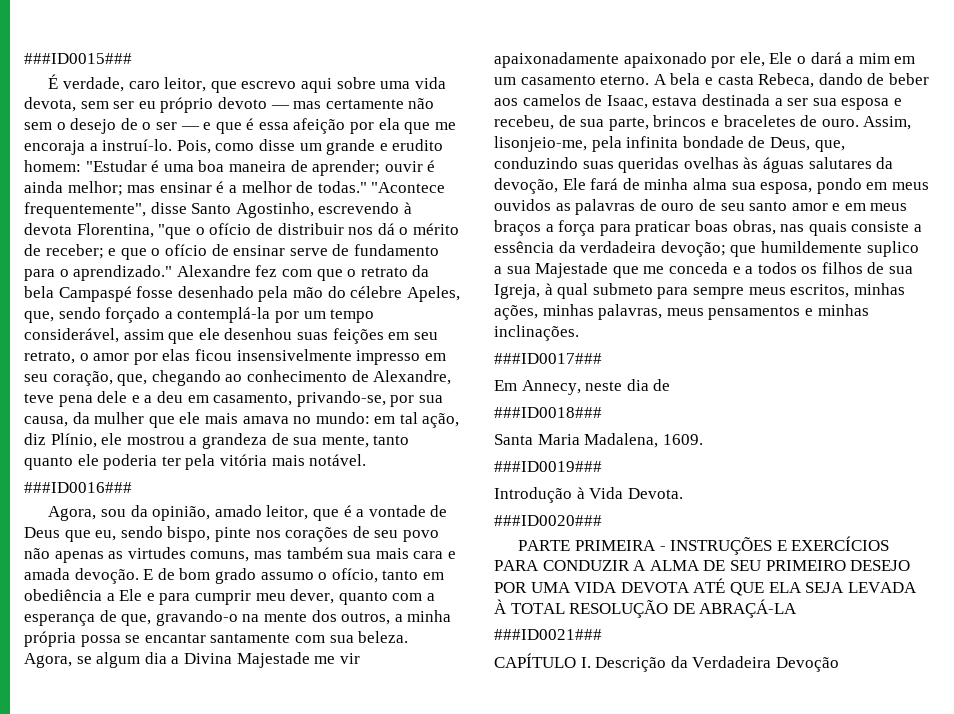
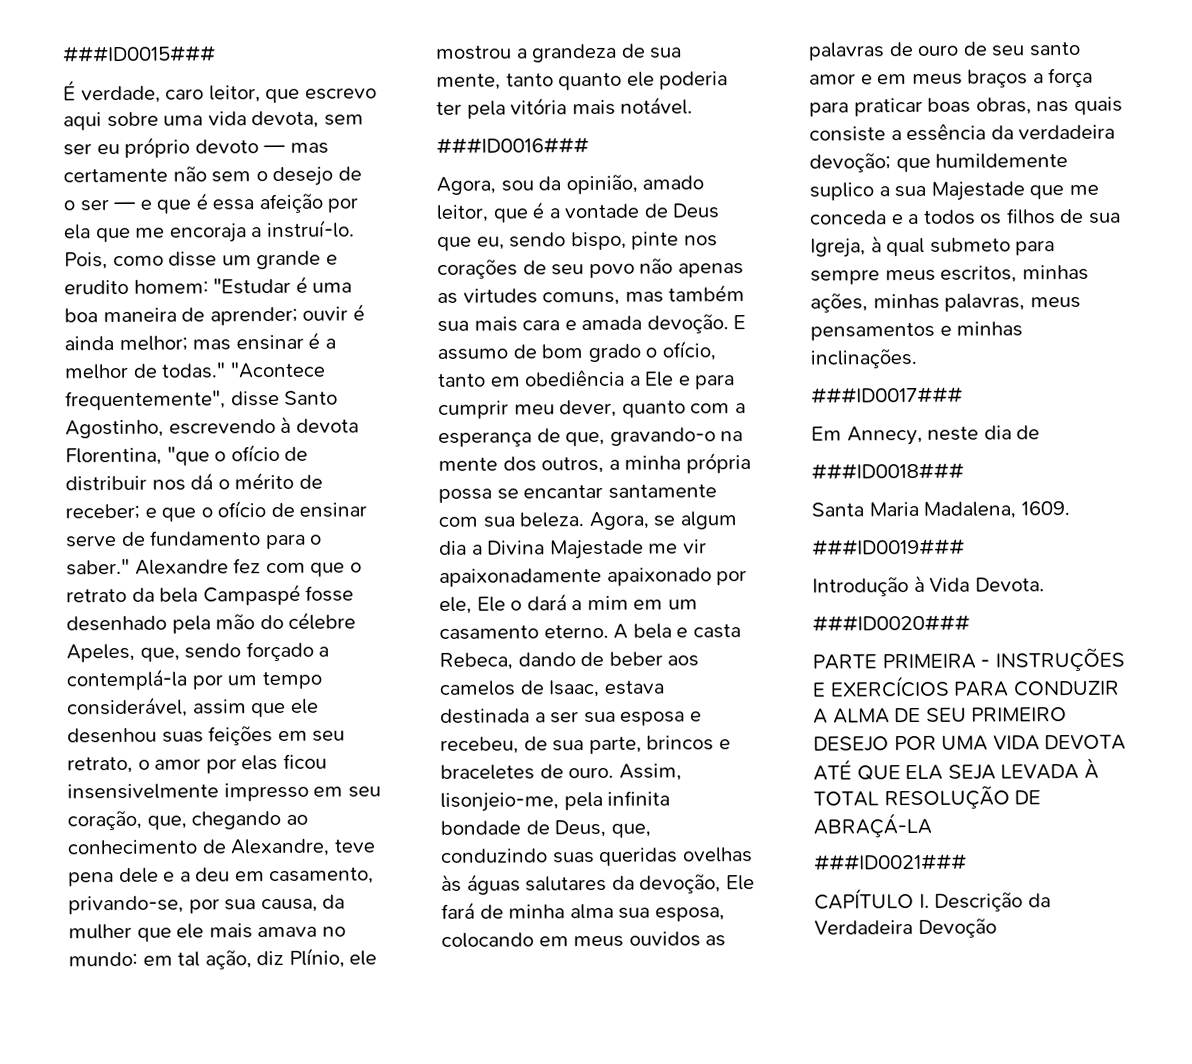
[73,265,173,281] aprendizado." -> [66,558,130,576] saber."
(154, 574) none -> [437,348,508,360] assumo
[260,572,314,580] assumo -> (641, 353) none
[816,178,862,194] pondo -> [441,932,534,948] colocando

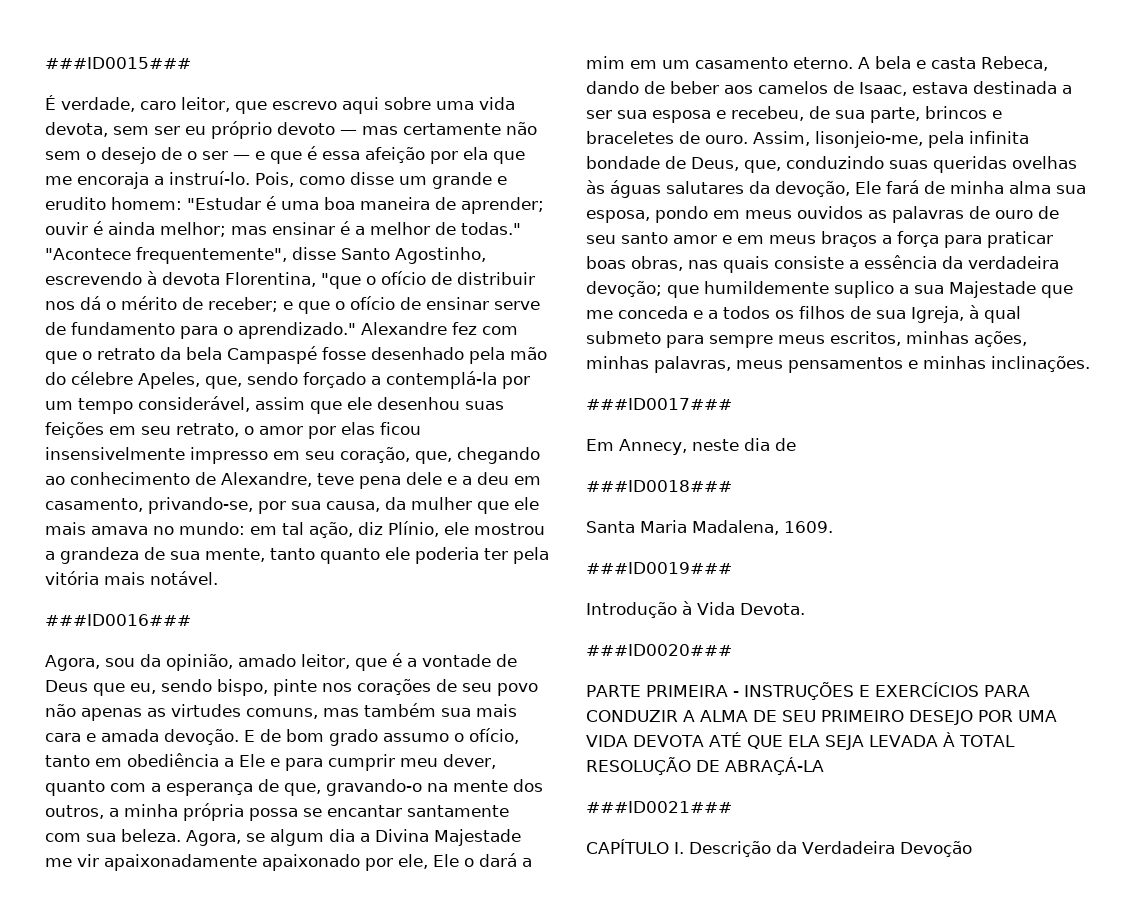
[66,558,130,576] saber." -> [238,322,356,339] aprendizado."
[437,348,508,360] assumo -> (255, 736) none
(641, 353) none -> [383,733,449,742] assumo
[441,932,534,948] colocando -> [655,206,708,223] pondo

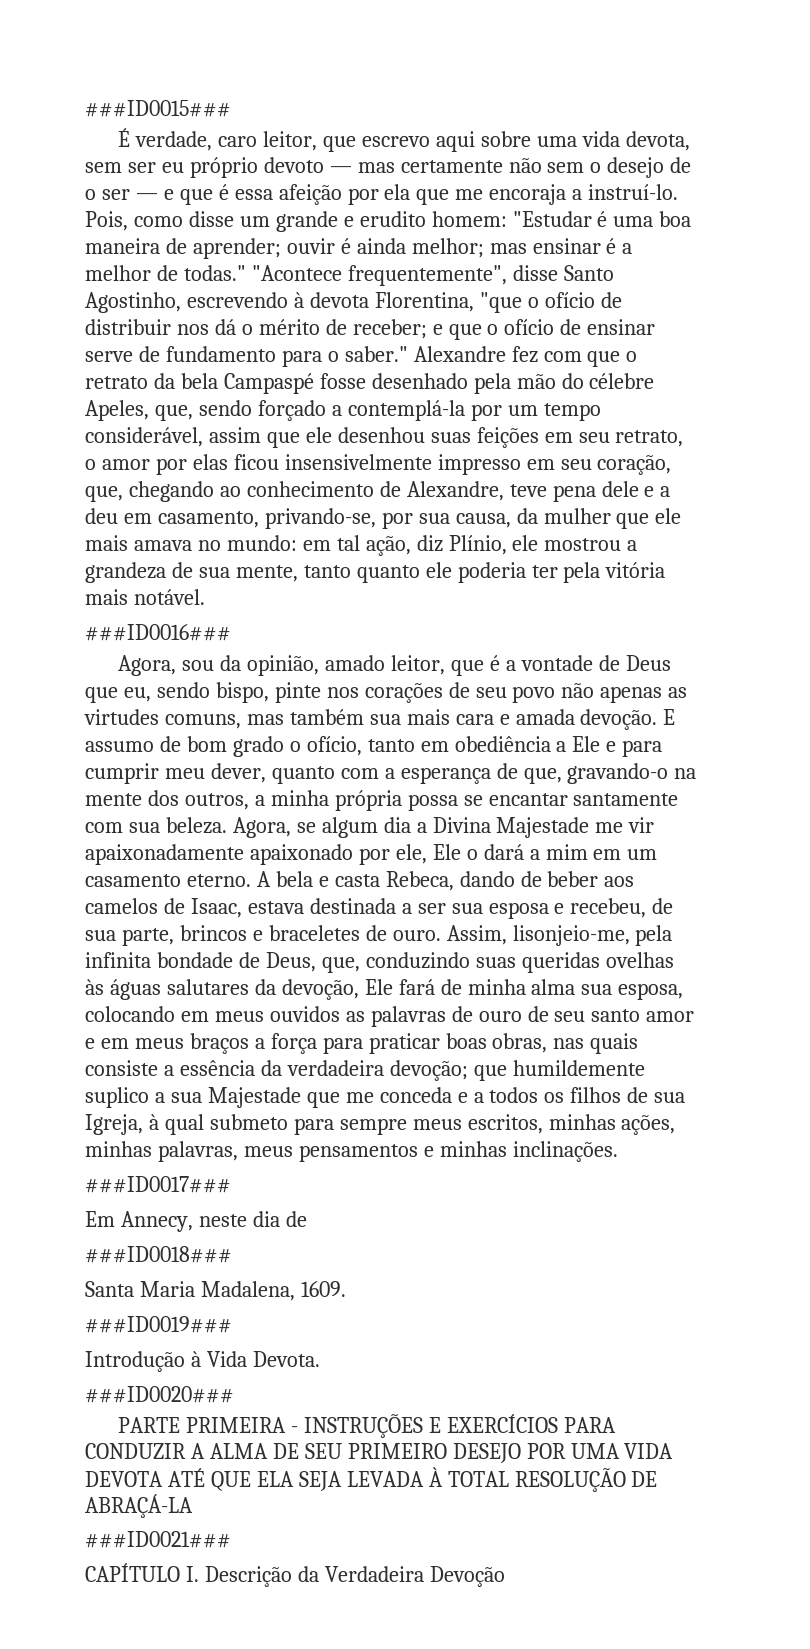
[238,322,356,339] aprendizado." -> [344,346,408,362] saber."
(255, 736) none -> [85,741,154,752] assumo
[383,733,449,742] assumo -> (284, 746) none
[655,206,708,223] pondo -> [85,1006,175,1022] colocando

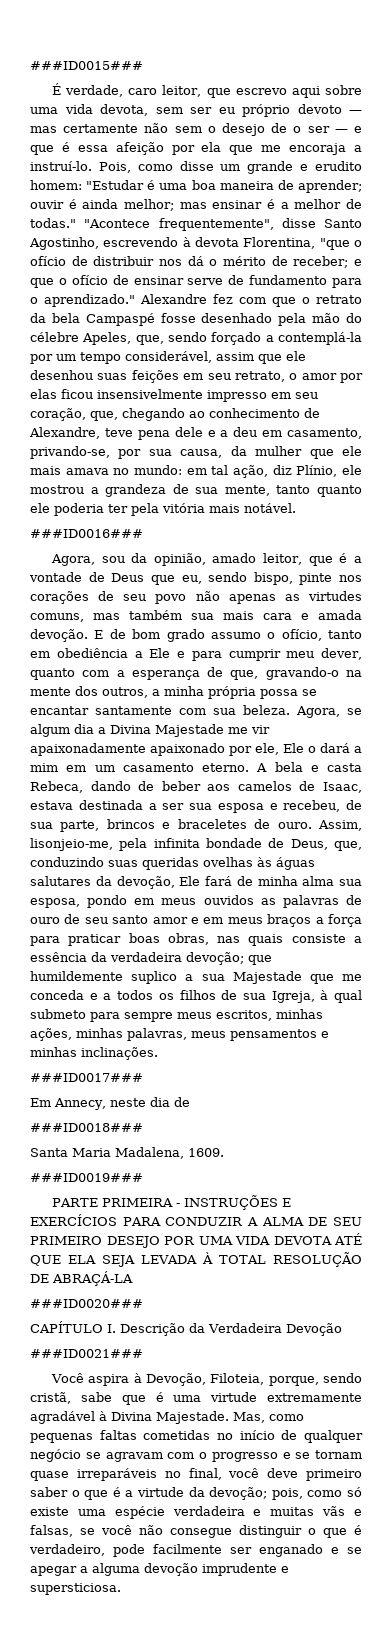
[344,346,408,362] saber." -> [44,294,135,307] aprendizado."
[85,741,154,752] assumo -> (104, 634) none
(284, 746) none -> [210,632,261,639] assumo
[85,1006,175,1022] colocando -> [87,895,128,908] pondo
[85,1351,320,1372] [85,1386,234,1403] // Introdução à Vida Devota. // ###ID0020### -> (143, 1177) none
[85,1531,231,1548] ###ID0021### -> [30,1299,143,1308] ###ID0020###
(505, 1576) none -> [30,1349,143,1358] [50,1373,362,1386] [30,1392,362,1405] [30,1411,304,1424] [30,1430,363,1443] [30,1449,362,1462] [30,1468,363,1481] [30,1487,362,1500] [30,1506,362,1519] [30,1525,362,1538] [29,1544,362,1557] [30,1563,289,1576] [30,1583,121,1595] // ###ID0021### // Você aspira à Devoção, Filoteia, porque, sendo cristã, sabe que é uma virtude extremamente agradável à Divina Majestade. Mas, como pequenas faltas cometidas no início de qualquer negócio se agravam com o progresso e se tornam quase irreparáveis no final, você deve primeiro saber o que é a virtude da devoção; pois, como só existe uma espécie verdadeira e muitas vãs e falsas, se você não consegue distinguir o que é verdadeiro, pode facilmente ser enganado e se apegar a alguma devoção imprudente e supersticiosa.

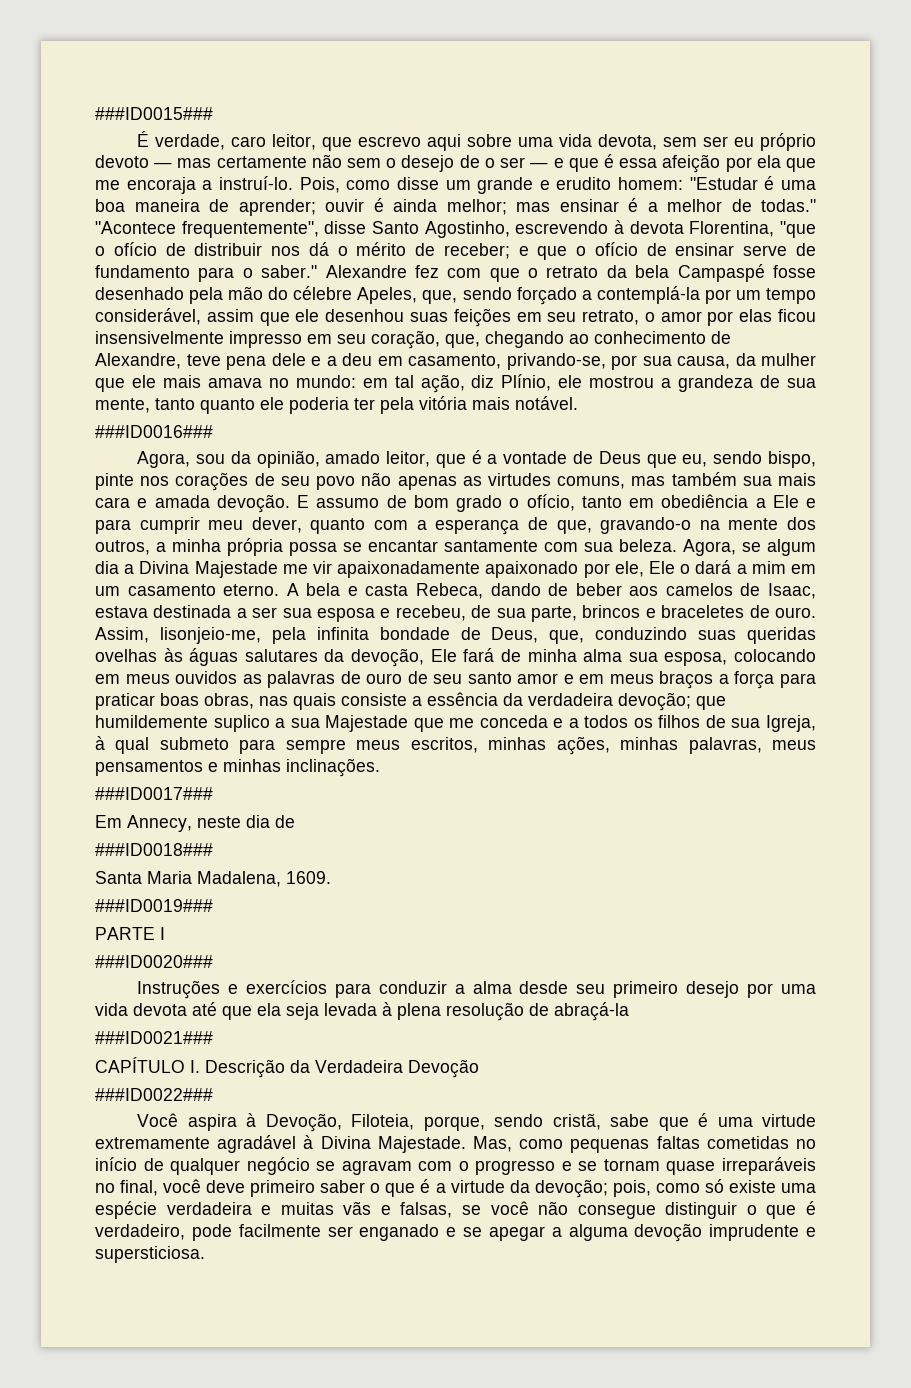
[44,294,135,307] aprendizado." -> [261,265,318,278] saber."
(104, 634) none -> [316,498,380,508] assumo
[210,632,261,639] assumo -> (502, 503) none
[87,895,128,908] pondo -> [734,649,817,662] colocando
[101,1195,291,1210] [30,1214,362,1226] [30,1233,362,1248] [30,1252,362,1267] [30,1271,133,1286] [30,1299,143,1308] PRIMEIRA - INSTRUÇÕES E EXERCÍCIOS PARA CONDUZIR A ALMA DE SEU PRIMEIRO DESEJO POR UMA VIDA DEVOTA ATÉ QUE ELA SEJA LEVADA À TOTAL RESOLUÇÃO DE ABRAÇÁ-LA // ###ID0020### -> [160,927,165,940] [95,955,213,968] [137,980,816,999] [95,1002,629,1021] [95,1031,213,1044] I // ###ID0020### // Instruções e exercícios para conduzir a alma desde seu primeiro desejo por uma vida devota até que ela seja levada à plena resolução de abraçá-la // ###ID0021###
[30,1349,143,1358] ###ID0021### -> [95,1088,213,1101] ###ID0022###

